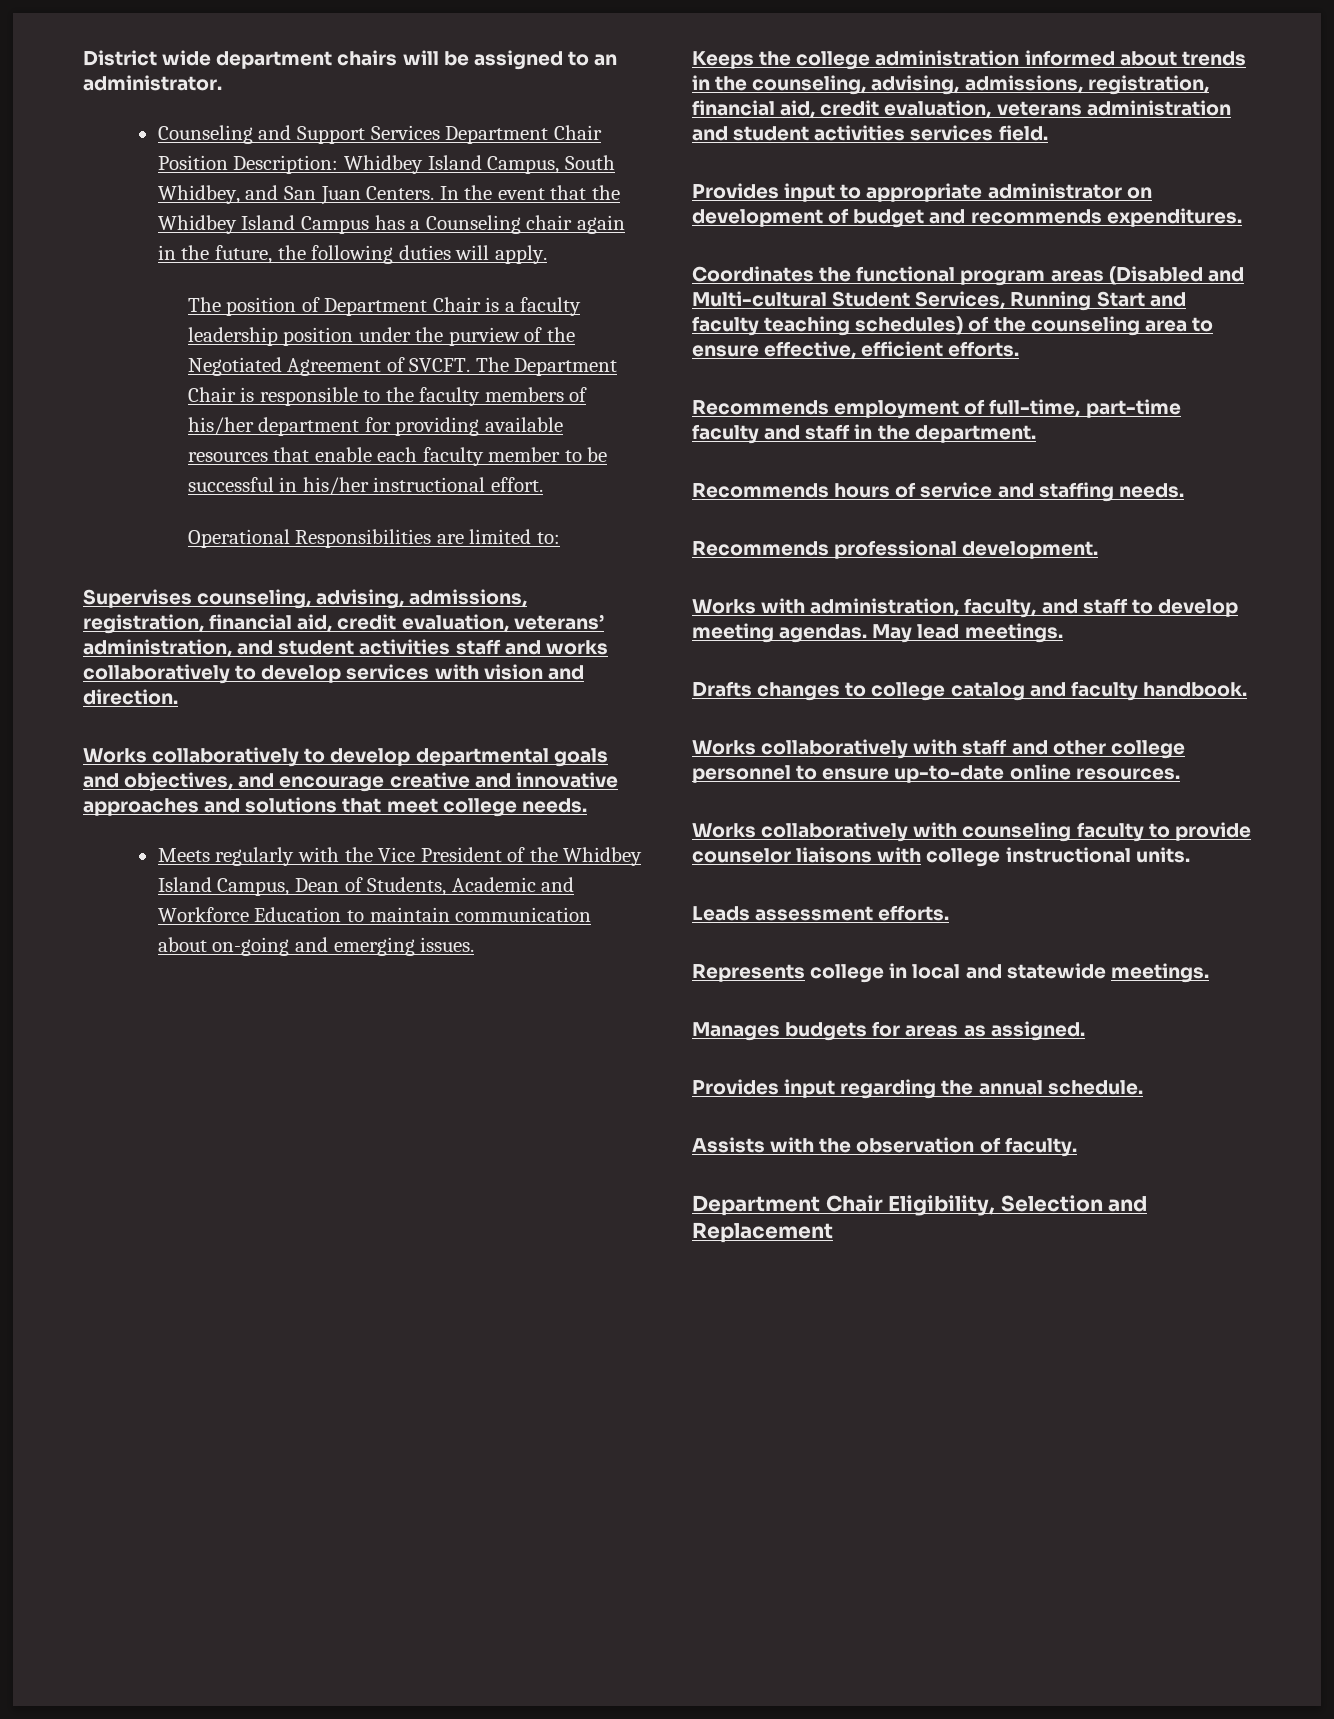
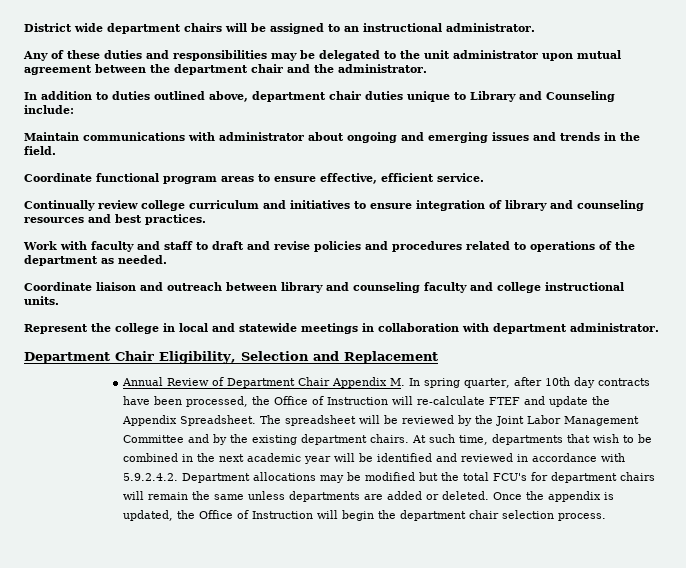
[83,75,222,91] [157,125,602,144] [157,155,615,174] [157,185,620,205] [157,215,625,234] [157,245,547,264] [187,297,582,316] [187,327,575,346] [187,357,618,376] [187,387,588,406] [187,417,563,436] [187,447,608,466] [187,477,543,495] [187,529,560,548] [83,589,528,609] [83,614,604,634] [83,639,608,658] [83,664,584,684] [83,689,178,705] [83,747,608,767] [83,772,618,792] [83,797,587,817] [157,847,643,866] [157,877,575,896] [157,907,592,922] [157,937,475,956] [692,50,1246,70] [692,75,1209,95] [692,100,1231,119] [692,125,1048,141] [692,183,1152,202] [692,208,1242,228] [692,266,1244,286] [692,291,1186,311] [692,316,1213,336] [692,341,1020,360] [692,399,1181,419] [692,424,1036,444] [692,482,1184,502] [692,540,1099,559] [692,598,1238,618] [692,623,1063,643] [692,681,1247,701] [692,739,1185,759] [692,764,1180,783] [692,822,1251,842] [692,847,922,863] administrator. // Counseling and Support Services Department Chair Position Description: Whidbey Island Campus, South Whidbey, and San Juan Centers. In the event that the Whidbey Island Campus has a Counseling chair again in the future, the following duties will apply. // The position of Department Chair is a faculty leadership position under the purview of the Negotiated Agreement of SVCFT. The Department Chair is responsible to the faculty members of his/her department for providing available resources that enable each faculty member to be successful in his/her instructional effort. // Operational Responsibilities are limited to: // Supervises counseling, advising, admissions, registration, financial aid, credit evaluation, veterans’ administration, and student activities staff and works collaboratively to develop services with vision and direction. // Works collaboratively to develop departmental goals and objectives, and encourage creative and innovative approaches and solutions that meet college needs. // Meets regularly with the Vice President of the Whidbey Island Campus, Dean of Students, Academic and Workforce Education to maintain communication about on-going and emerging issues. // Keeps the college administration informed about trends in the counseling, advising, admissions, registration, financial aid, credit evaluation, veterans administration and student activities services field. // Provides input to appropriate administrator on development of budget and recommends expenditures. // Coordinates the functional program areas (Disabled and Multi-cultural Student Services, Running Start and faculty teaching schedules) of the counseling area to ensure effective, efficient efforts. // Recommends employment of full-time, part-time faculty and staff in the department. // Recommends hours of service and staffing needs. // Recommends professional development. // Works with administration, faculty, and staff to develop meeting agendas. May lead meetings. // Drafts changes to college catalog and faculty handbook. // Works collaboratively with staff and other college personnel to ensure up-to-date online resources. // Works collaboratively with counseling faculty to provide counselor liaisons with -> [363,23,535,32] [23,50,621,61] [24,64,427,75] [24,91,615,102] [24,105,74,114] [24,132,640,143] [24,146,56,155] [24,173,484,184] [24,200,644,211] [24,214,206,225] [23,241,635,252] [24,255,167,266] [24,282,493,293] instructional administrator. // Any of these duties and responsibilities may be delegated to the unit administrator upon mutual agreement between the department chair and the administrator. // In addition to duties outlined above, department chair duties unique to Library and Counseling include: // Maintain communications with administrator about ongoing and emerging issues and trends in the field. // Coordinate functional program areas to ensure effective, efficient service. // Continually review college curriculum and initiatives to ensure integration of library and counseling resources and best practices. // Work with faculty and staff to draft and revise policies and procedures related to operations of the department as needed. // Coordinate liaison and outreach between library and counseling faculty and
[692,905,950,921] [692,964,805,982] Leads assessment efforts. // Represents -> [24,323,111,334] Represent the
[1110,963,1209,983] [692,1021,1085,1041] [692,1079,1143,1099] [692,1137,1077,1157] meetings. // Manages budgets for areas as assigned. // Provides input regarding the annual schedule. // Assists with the observation of faculty. -> [301,323,659,334] meetings in collaboration with department administrator.
(833, 1232) none -> [122,377,651,388] [123,396,611,407] [122,415,640,426] [123,434,653,445] [123,453,626,464] [123,472,656,483] [123,491,615,502] [123,510,607,521] // Annual Review of Department Chair Appendix M. In spring quarter, after 10th day contracts have been processed, the Office of Instruction will re-calculate FTEF and update the Appendix Spreadsheet. The spreadsheet will be reviewed by the Joint Labor Management Committee and by the existing department chairs. At such time, departments that wish to be combined in the next academic year will be identified and reviewed in accordance with 5.9.2.4.2. Department allocations may be modified but the total FCU's for department chairs will remain the same unless departments are added or deleted. Once the appendix is updated, the Office of Instruction will begin the department chair selection process.

